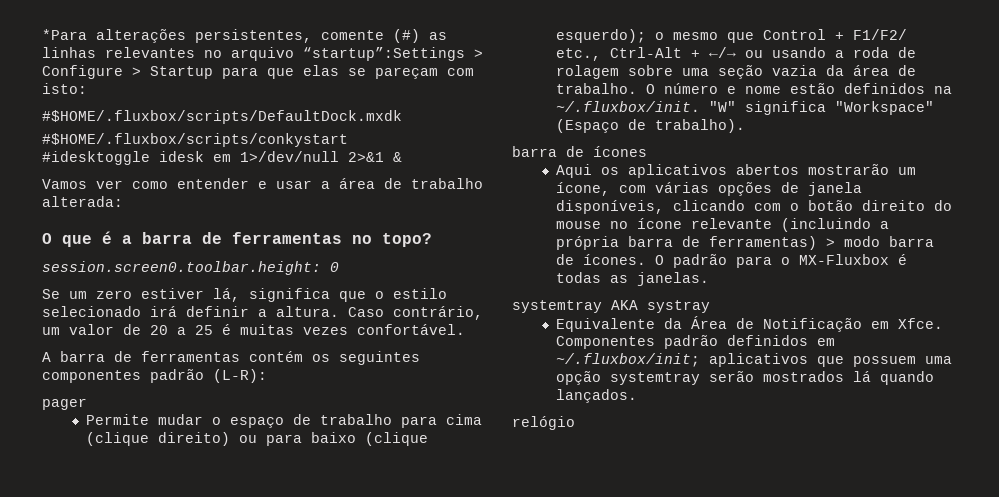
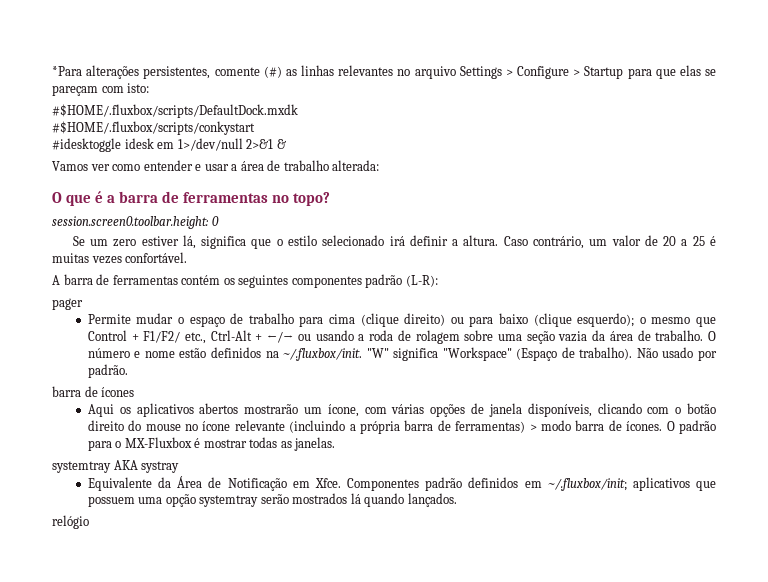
[303,47,465,61] “startup”:Settings -> [459,66,502,79] Settings
(745, 126) none -> [636,347,717,361] [87,364,128,378] Não usado por padrão.
(907, 259) none -> [203,439,247,448] mostrar

